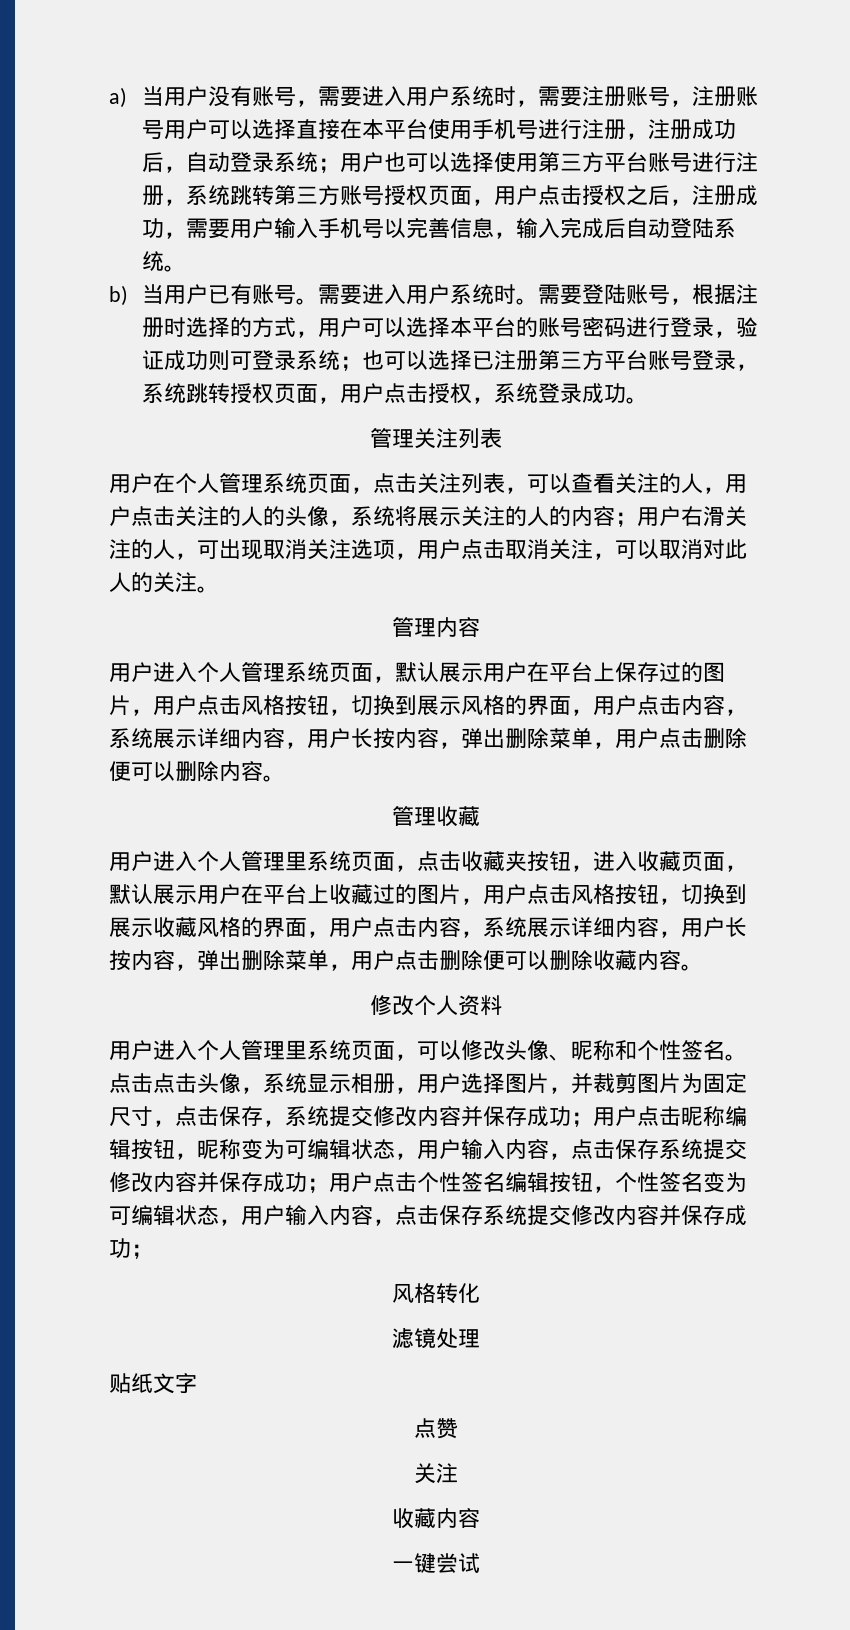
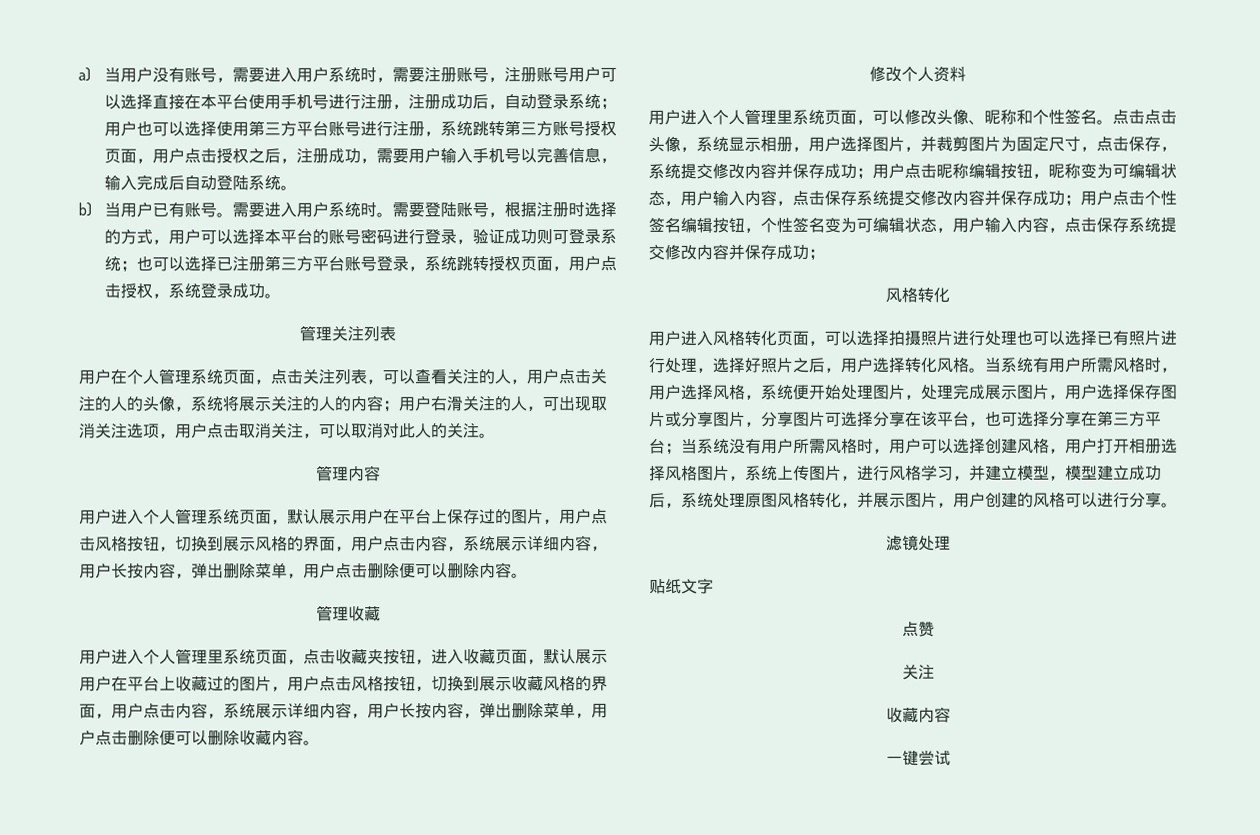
(480, 1293) none -> [648,330,1177,346] [648,357,1177,373] [648,383,1177,400] [648,410,1162,427] [649,438,1178,455] [649,464,1162,481] [649,491,1178,508] // 用户进入风格转化页面，可以选择拍摄照片进行处理也可以选择已有照片进行处理，选择好照片之后，用户选择转化风格。当系统有用户所需风格时，用户选择风格，系统便开始处理图片，处理完成展示图片，用户选择保存图片或分享图片，分享图片可选择分享在该平台，也可选择分享在第三方平台；当系统没有用户所需风格时，用户可以选择创建风格，用户打开相册选择风格图片，系统上传图片，进行风格学习，并建立模型，模型建立成功后，系统处理原图风格转化，并展示图片，用户创建的风格可以进行分享。

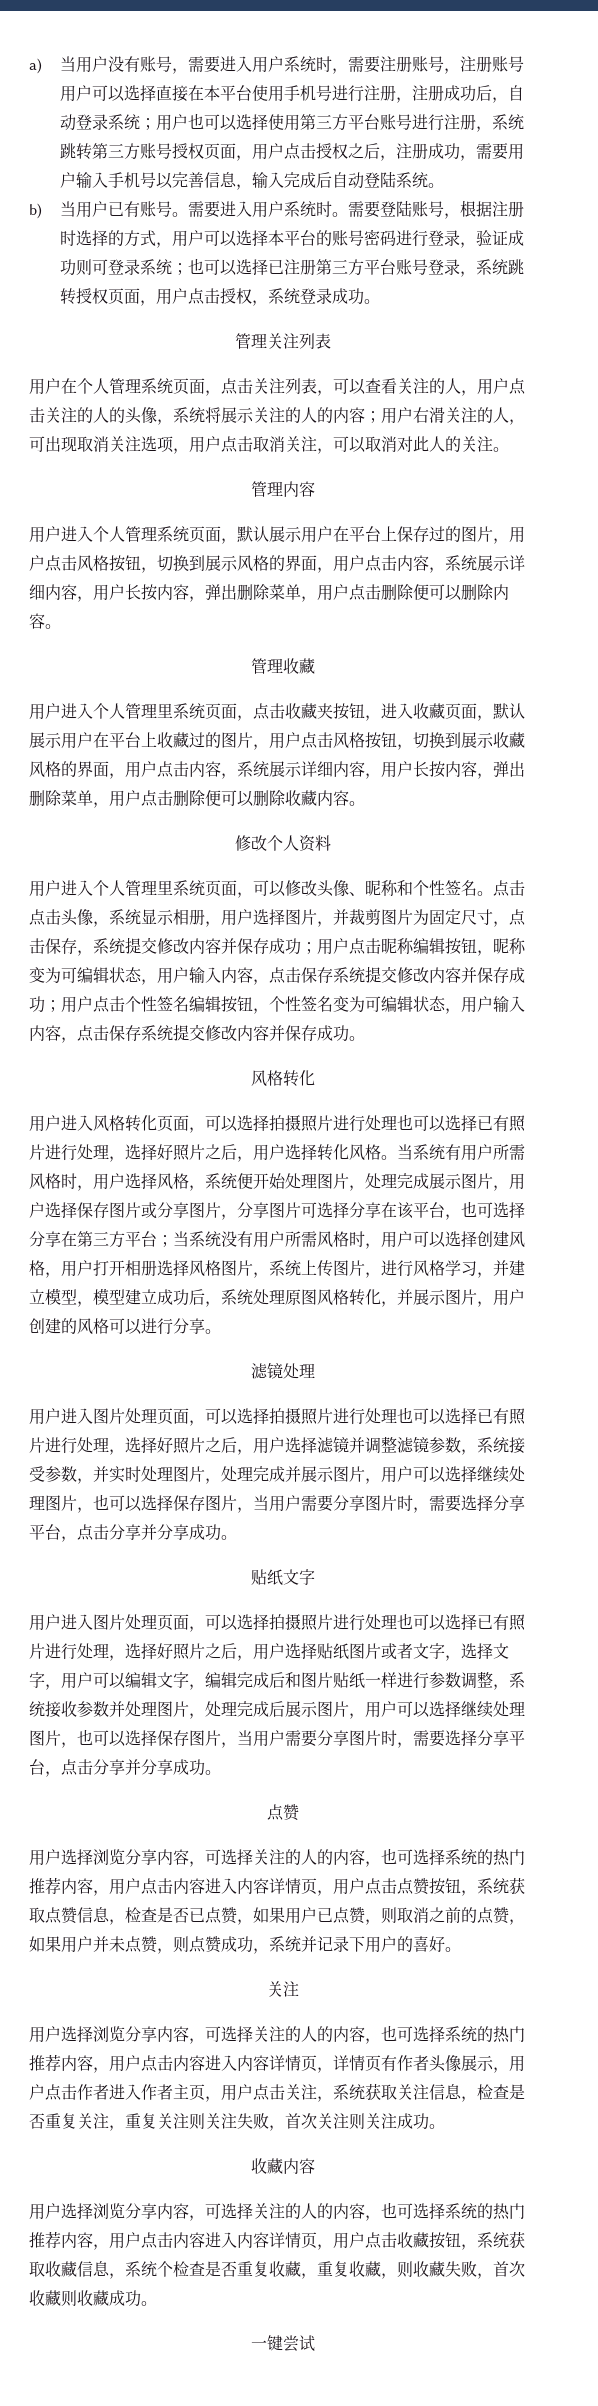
[808,248,825,261] ； -> [349,1036,365,1041] 。
[649,577,714,594] [902,620,935,637] [902,664,935,680] [886,706,951,723] 贴纸文字 // 点赞 // 关注 // 收藏内容 -> [29,1407,526,1426] [29,1436,525,1455] [29,1466,525,1484] [29,1494,525,1513] [29,1524,237,1542] [251,1569,315,1586] [29,1613,526,1632] [29,1643,509,1661] [29,1671,525,1690] [29,1701,525,1719] [29,1729,525,1748] [29,1759,221,1777] [267,1803,300,1821] [29,1848,525,1867] [29,1877,525,1896] [29,1906,525,1925] [29,1935,461,1954] [267,1981,299,1997] [29,2025,525,2044] [29,2054,525,2073] [29,2083,525,2102] [29,2113,445,2131] [251,2158,315,2174] [29,2202,525,2221] [29,2231,525,2250] [29,2261,525,2279] [29,2290,157,2307] 用户进入图片处理页面，可以选择拍摄照片进行处理也可以选择已有照片进行处理，选择好照片之后，用户选择滤镜并调整滤镜参数，系统接受参数，并实时处理图片，处理完成并展示图片，用户可以选择继续处理图片，也可以选择保存图片，当用户需要分享图片时，需要选择分享平台，点击分享并分享成功。 // 贴纸文字 // 用户进入图片处理页面，可以选择拍摄照片进行处理也可以选择已有照片进行处理，选择好照片之后，用户选择贴纸图片或者文字，选择文字，用户可以编辑文字，编辑完成后和图片贴纸一样进行参数调整，系统接收参数并处理图片，处理完成后展示图片，用户可以选择继续处理图片，也可以选择保存图片，当用户需要分享图片时，需要选择分享平台，点击分享并分享成功。 // 点赞 // 用户选择浏览分享内容，可选择关注的人的内容，也可选择系统的热门推荐内容，用户点击内容进入内容详情页，用户点击点赞按钮，系统获取点赞信息，检查是否已点赞，如果用户已点赞，则取消之前的点赞，如果用户并未点赞，则点赞成功，系统并记录下用户的喜好。 // 关注 // 用户选择浏览分享内容，可选择关注的人的内容，也可选择系统的热门推荐内容，用户点击内容进入内容详情页，详情页有作者头像展示，用户点击作者进入作者主页，用户点击关注，系统获取关注信息，检查是否重复关注，重复关注则关注失败，首次关注则关注成功。 // 收藏内容 // 用户选择浏览分享内容，可选择关注的人的内容，也可选择系统的热门推荐内容，用户点击内容进入内容详情页，用户点击收藏按钮，系统获取收藏信息，系统个检查是否重复收藏，重复收藏，则收藏失败，首次收藏则收藏成功。

